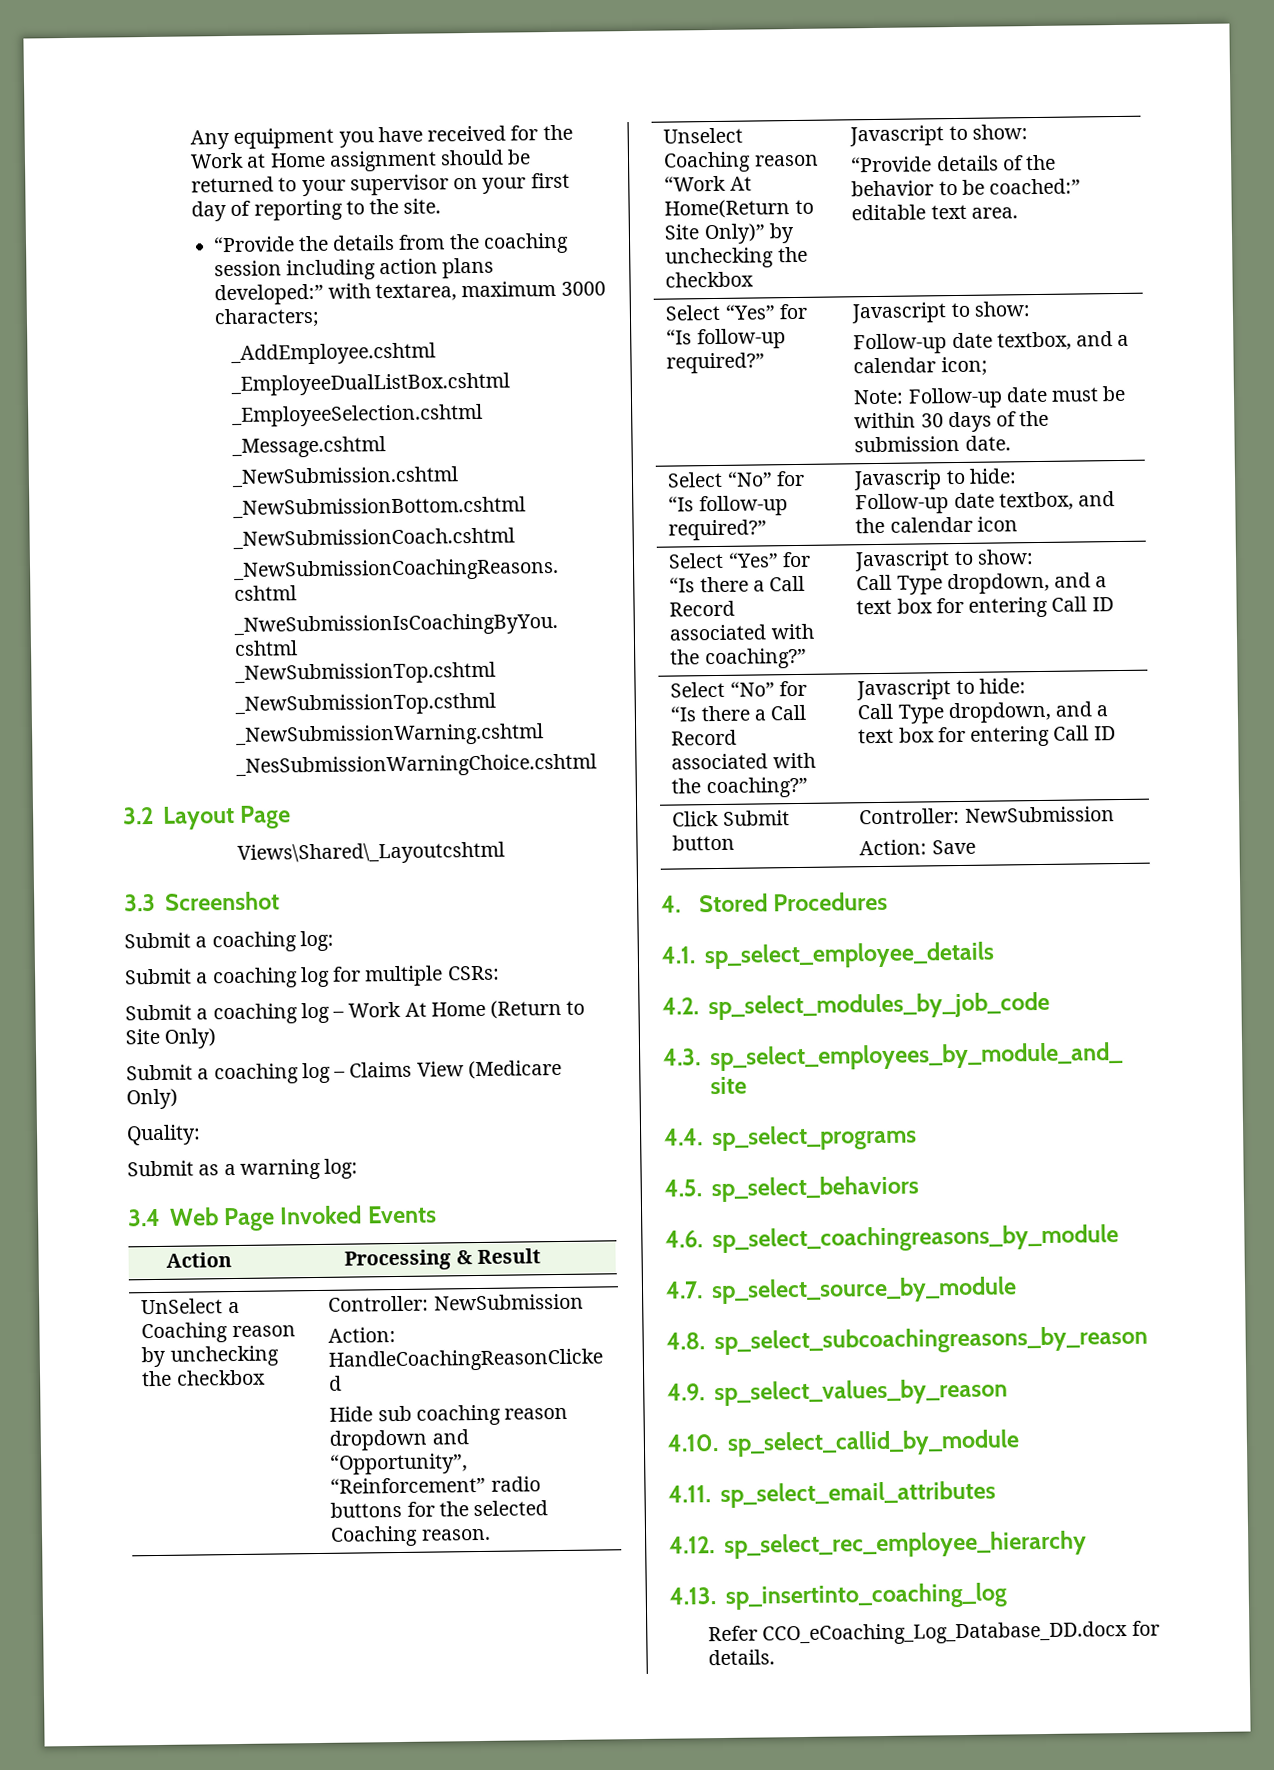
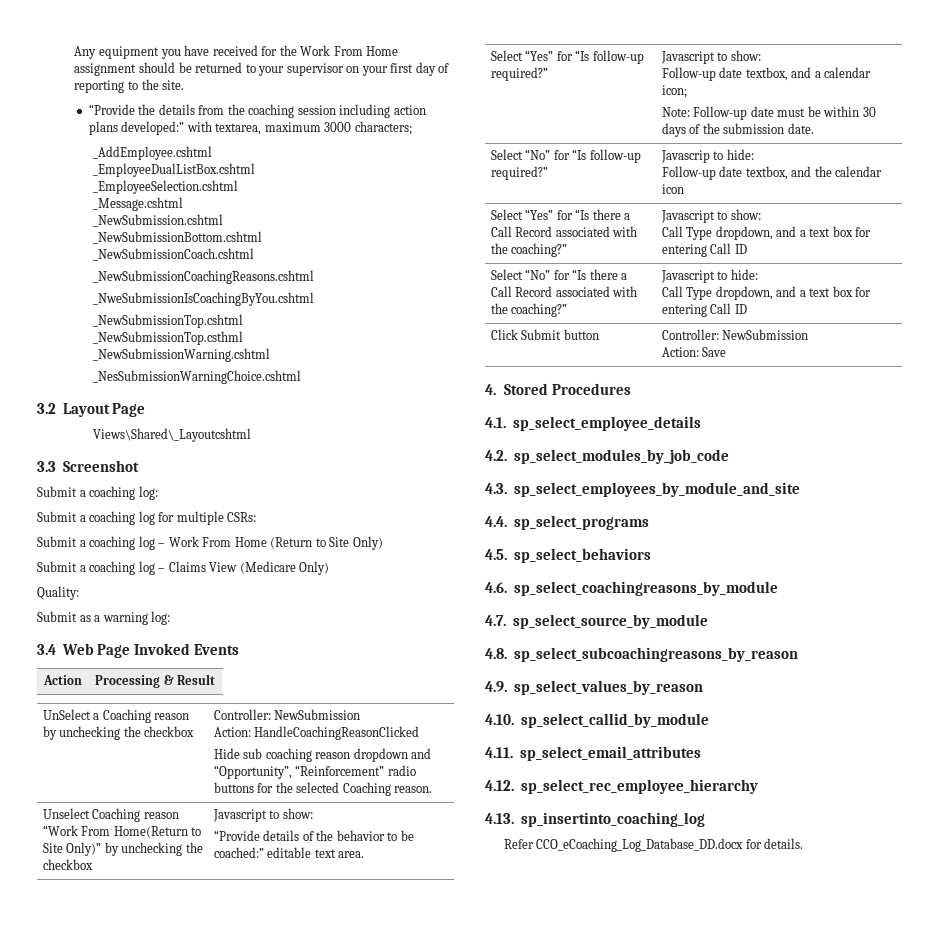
[246,153,267,168] at -> [333,46,363,56] From
[404,1002,427,1017] At -> [202,537,232,547] From
[729,176,752,191] At -> [81,826,111,836] From

